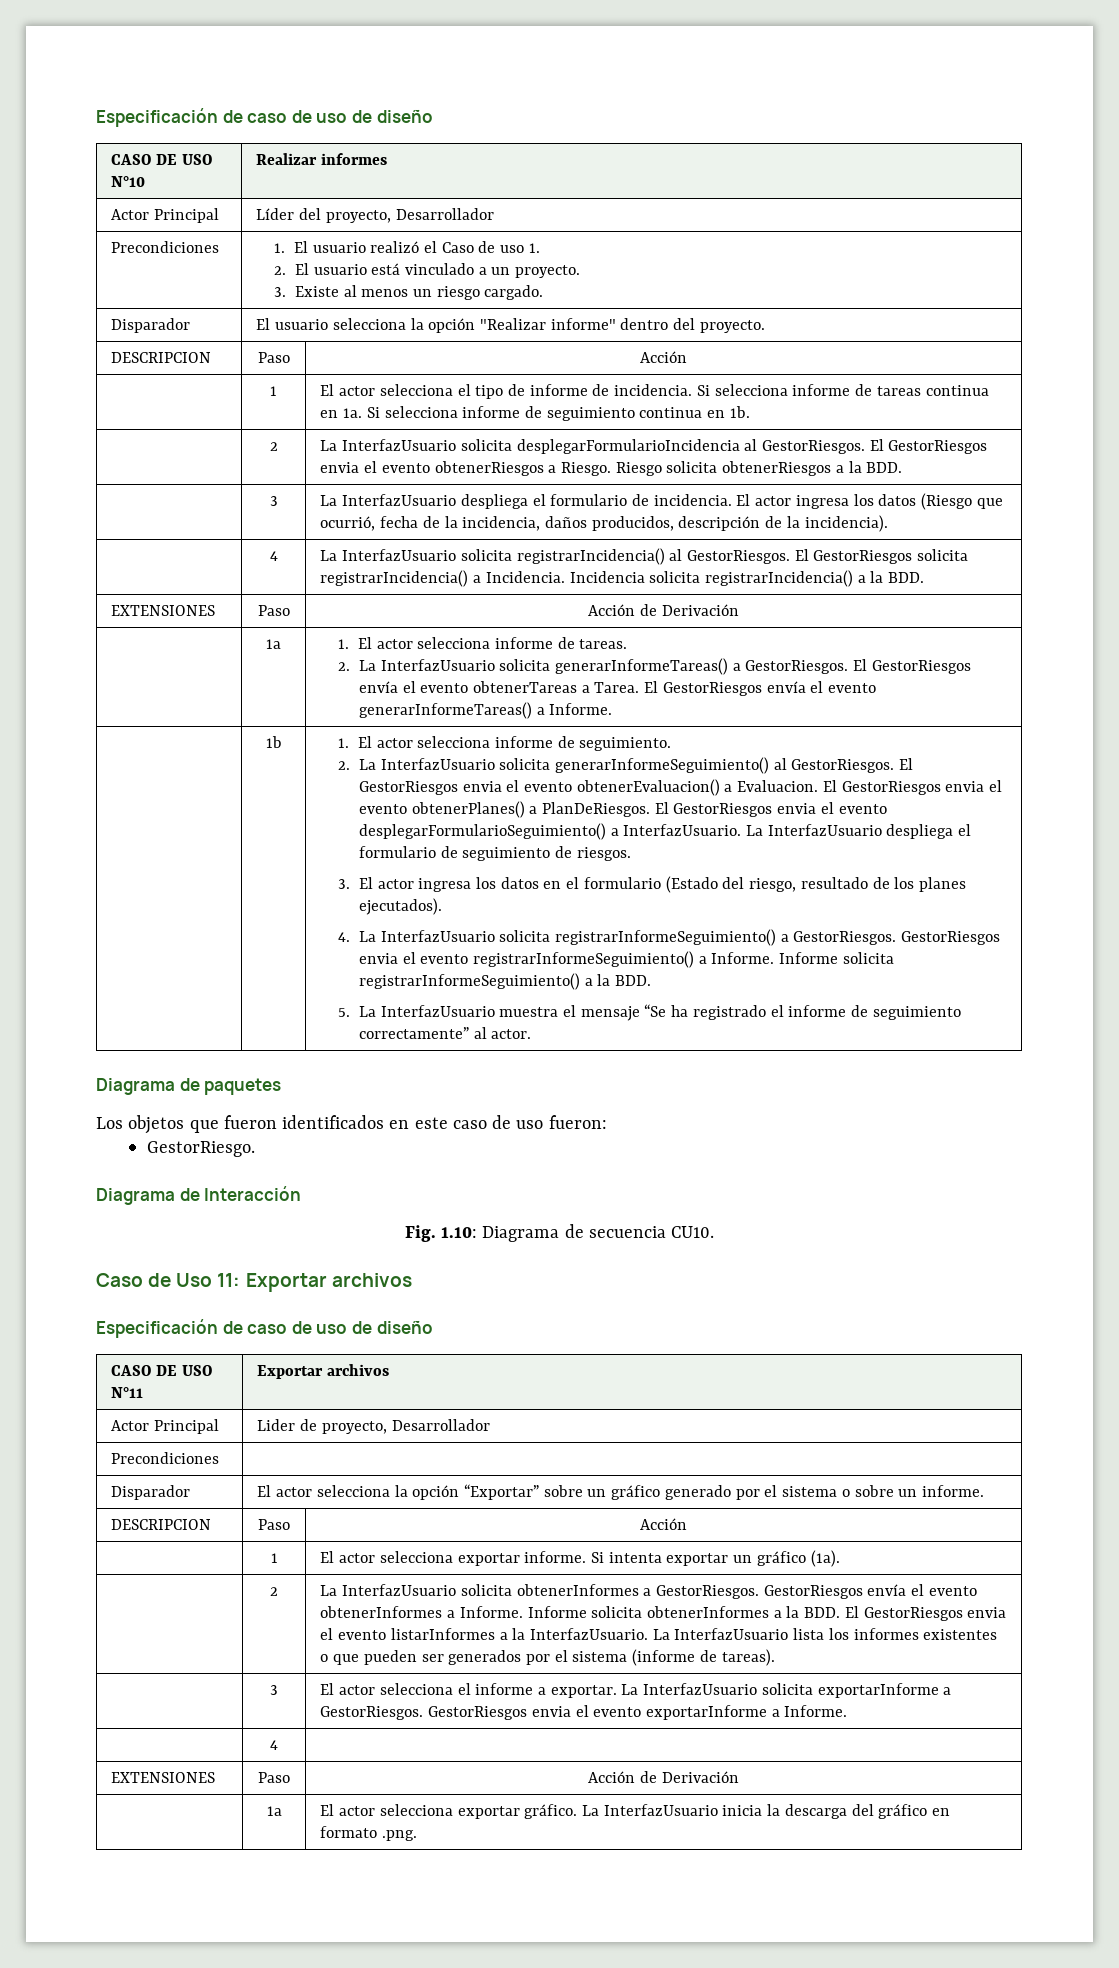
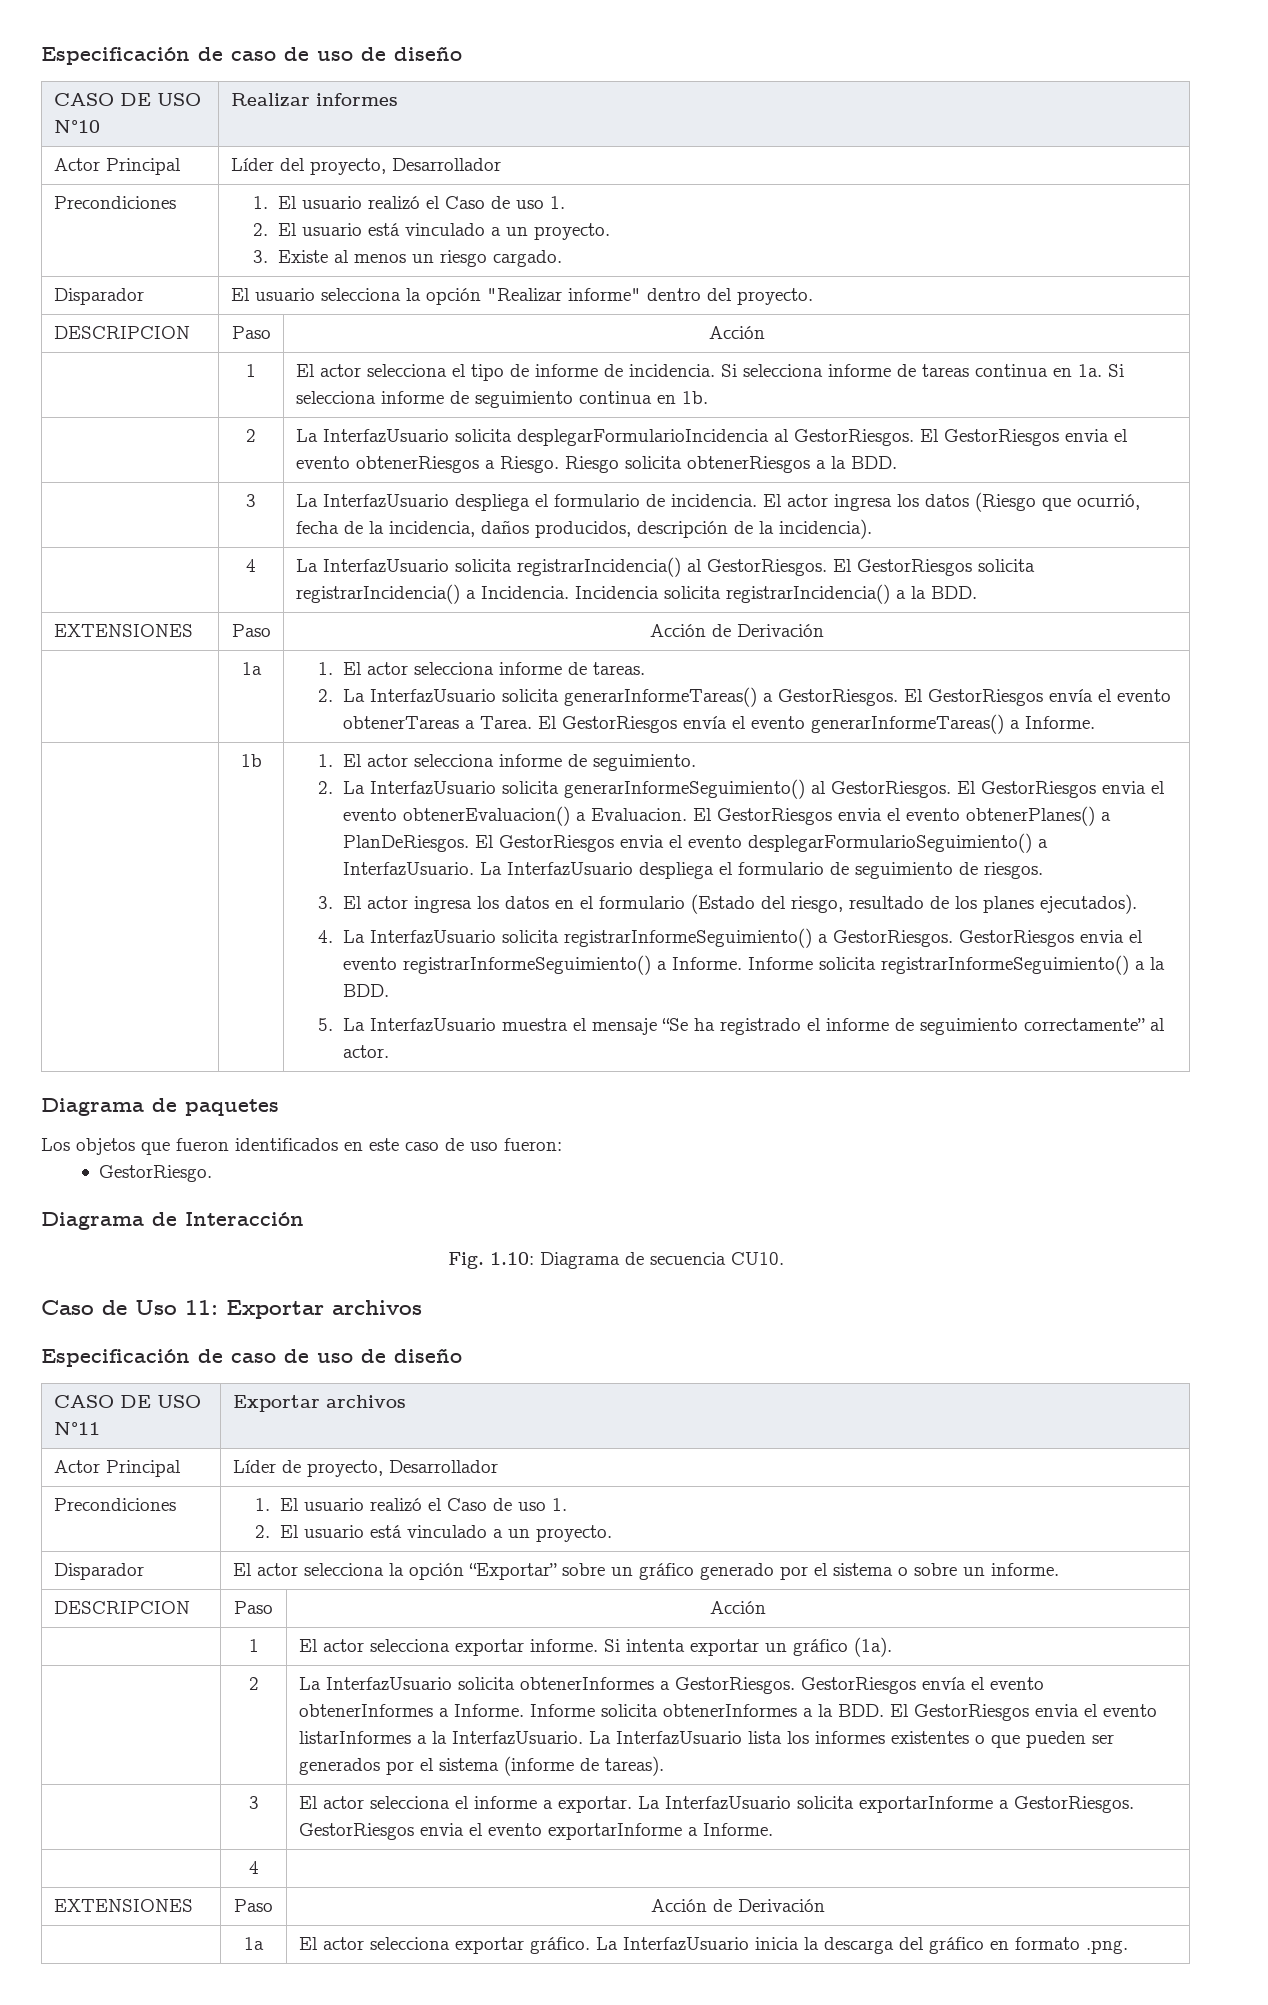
[257,1419,296,1431] Lider -> [232,1460,276,1473] Líder
(220, 1458) none -> [255,1498,567,1511] [255,1525,612,1542] 1. El usuario realizó el Caso de uso 1. // 2. El usuario está vinculado a un proyecto.

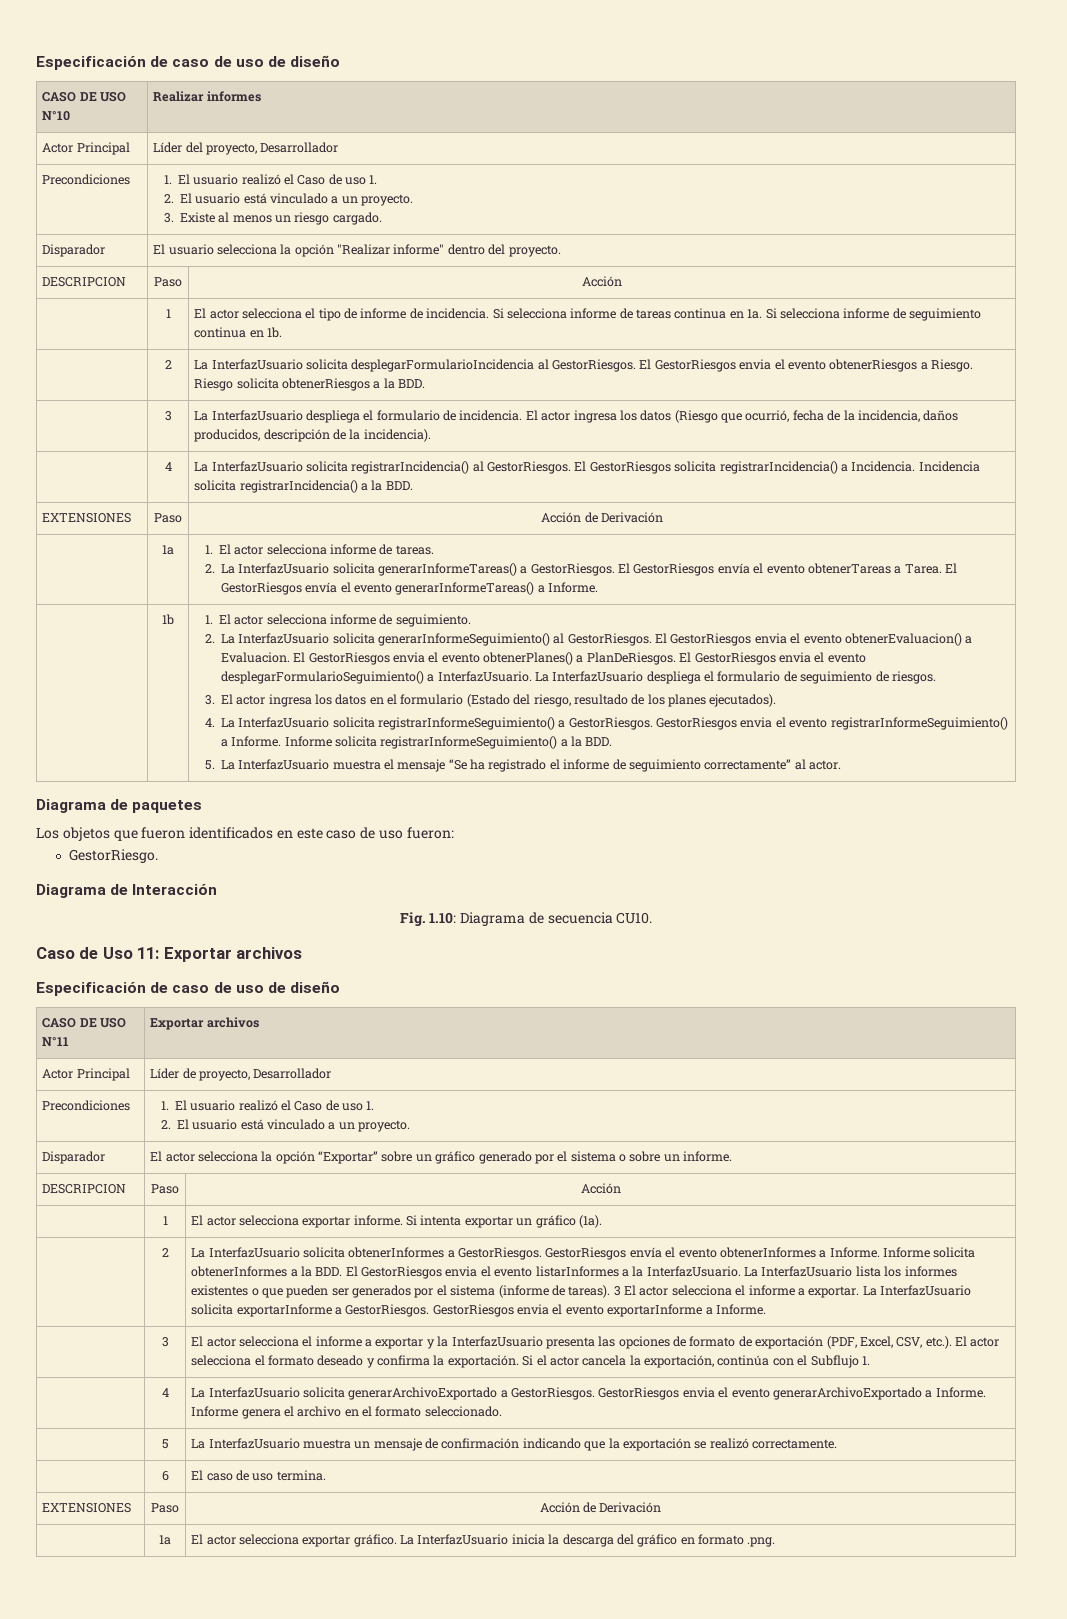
[248,1796,259,1809] // | 3 | -> [613,1286,621,1296] 3
[248,1861,259,1874] 4 | -> [161,1337,169,1347] [191,1336,1000,1349] [191,1355,870,1368] [161,1388,169,1397] [191,1387,986,1400] [191,1406,502,1419] [161,1439,169,1449] [191,1438,838,1451] [161,1471,169,1481] [191,1470,326,1481] 3 | El actor selecciona el informe a exportar y la InterfazUsuario presenta las opciones de formato de exportación (PDF, Excel, CSV, etc.). El actor selecciona el formato deseado y confirma la exportación. Si el actor cancela la exportación, continúa con el Subflujo 1. // | 4 | La InterfazUsuario solicita generarArchivoExportado a GestorRiesgos. GestorRiesgos envia el evento generarArchivoExportado a Informe. Informe genera el archivo en el formato seleccionado. // | 5 | La InterfazUsuario muestra un mensaje de confirmación indicando que la exportación se realizó correctamente. // | 6 | El caso de uso termina.

